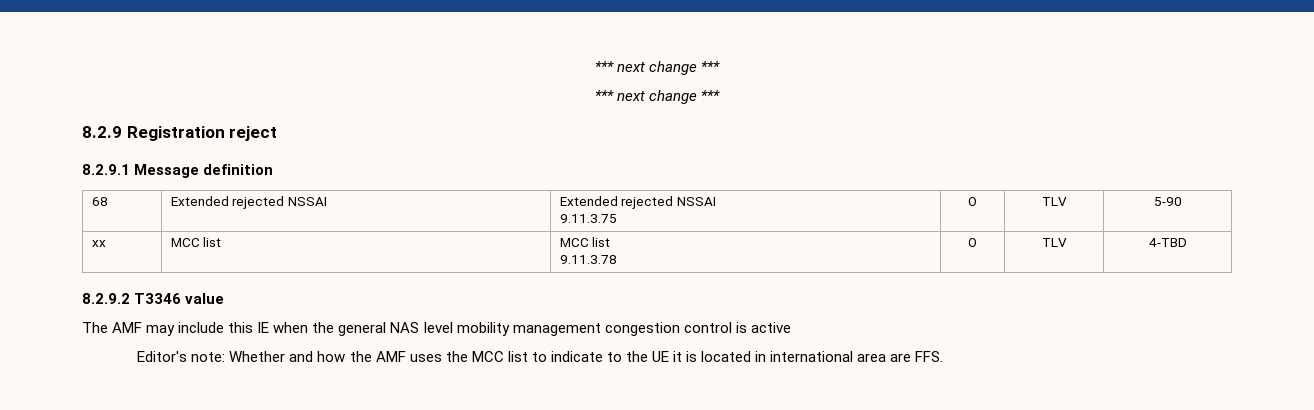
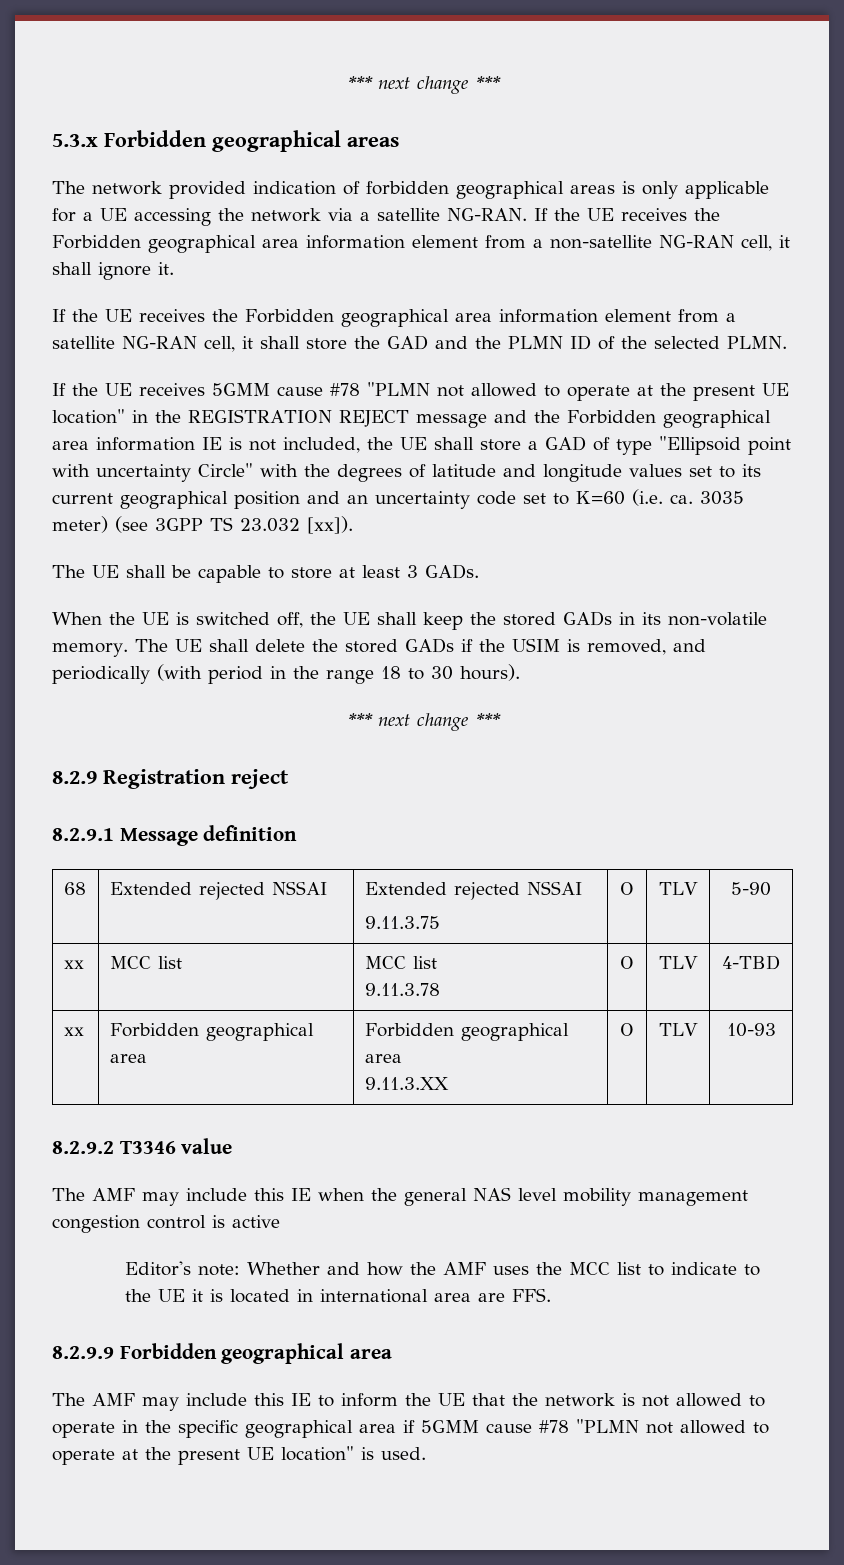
[594,61,721,75] *** next change *** -> [346,76,501,94] [52,130,399,152] [52,181,769,199] [52,208,720,226] [52,235,790,253] [52,262,174,280] [52,309,736,327] [52,335,787,352] [52,382,789,401] [52,409,771,428] [52,436,791,455] [52,463,761,482] [52,489,744,509] [52,516,353,534] [52,564,479,583] [52,611,767,630] [52,638,706,657] [52,664,520,684] *** next change *** // 5.3.x Forbidden geographical areas // The network provided indication of forbidden geographical areas is only applicable for a UE accessing the network via a satellite NG-RAN. If the UE receives the Forbidden geographical area information element from a non-satellite NG-RAN cell, it shall ignore it. // If the UE receives the Forbidden geographical area information element from a satellite NG-RAN cell, it shall store the GAD and the PLMN ID of the selected PLMN. // If the UE receives 5GMM cause #78 "PLMN not allowed to operate at the present UE location" in the REGISTRATION REJECT message and the Forbidden geographical area information IE is not included, the UE shall store a GAD of type "Ellipsoid point with uncertainty Circle" with the degrees of latitude and longitude values set to its current geographical position and an uncertainty code set to K=60 (i.e. ca. 3035 meter) (see 3GPP TS 23.032 [xx]). // The UE shall be capable to store at least 3 GADs. // When the UE is switched off, the UE shall keep the stored GADs in its non-volatile memory. The UE shall delete the stored GADs if the USIM is removed, and periodically (with period in the range 18 to 30 hours).
(1187, 242) none -> [63,1027,84,1036] [109,1023,314,1041] [109,1054,147,1063] [364,1023,569,1041] [364,1054,402,1063] [364,1077,449,1090] [620,1023,634,1036] [658,1023,698,1036] [726,1023,776,1037] // xx | Forbidden geographical area | Forbidden geographical area // 9.11.3.XX | O | TLV | 10-93
(944, 356) none -> [52,1343,393,1364] [52,1393,765,1411] [52,1419,769,1438] [52,1446,426,1465] // 8.2.9.9 Forbidden geographical area // The AMF may include this IE to inform the UE that the network is not allowed to operate in the specific geographical area if 5GMM cause #78 "PLMN not allowed to operate at the present UE location" is used.

